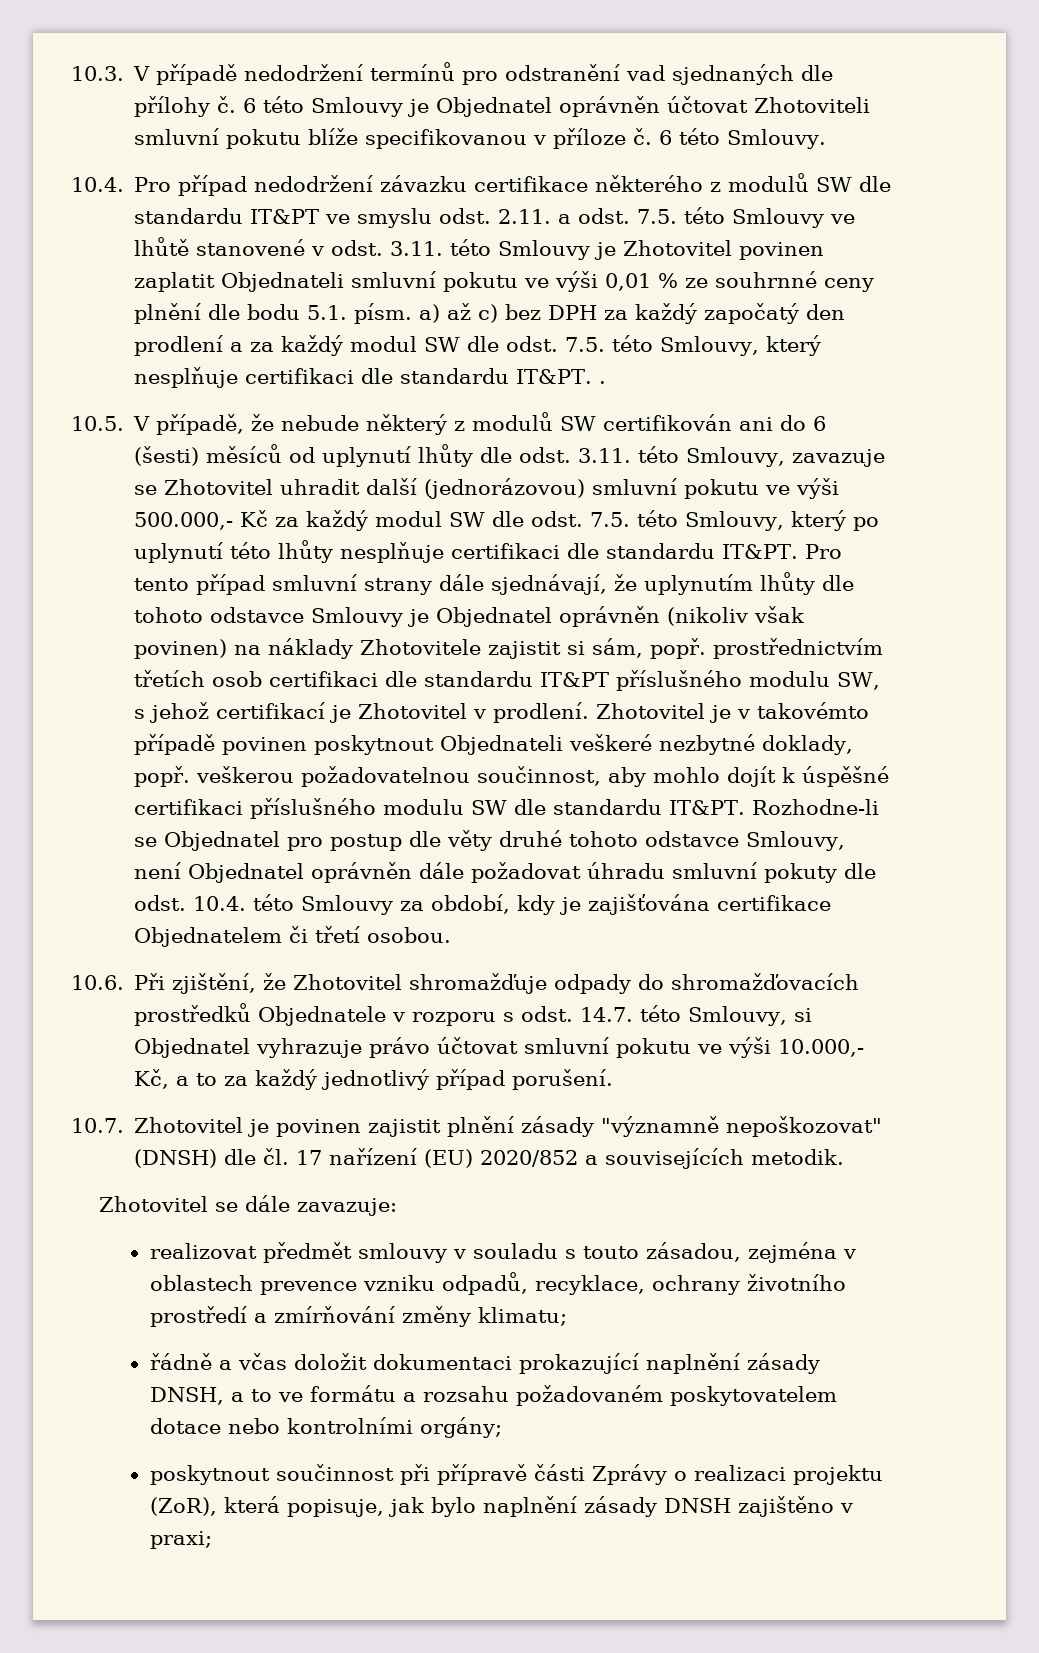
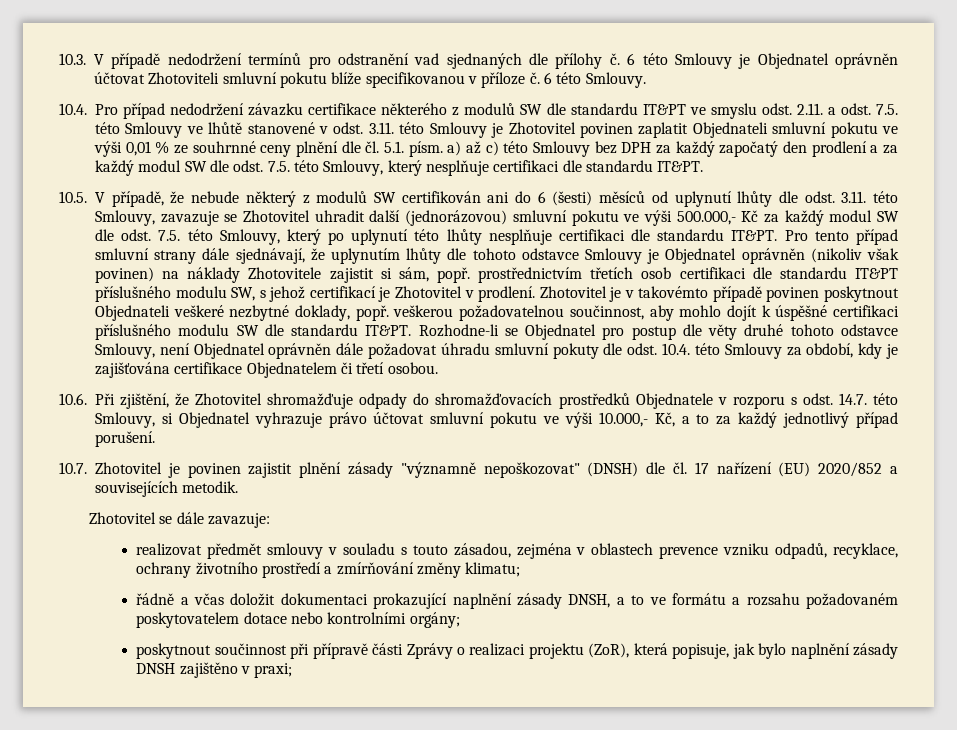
[247,304,301,320] bodu -> [365,141,380,153] čl.
(499, 313) none -> [503,141,591,157] této Smlouvy
[599,381,607,384] . -> (704, 166) none

